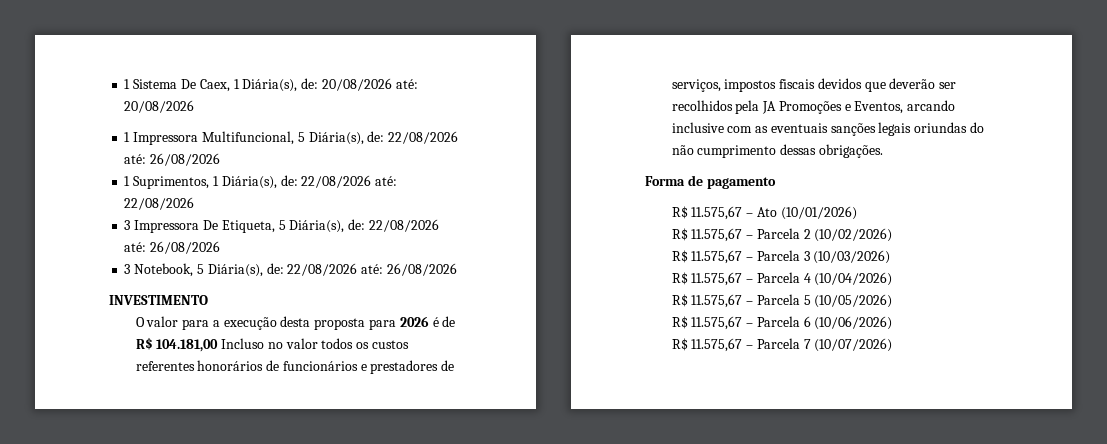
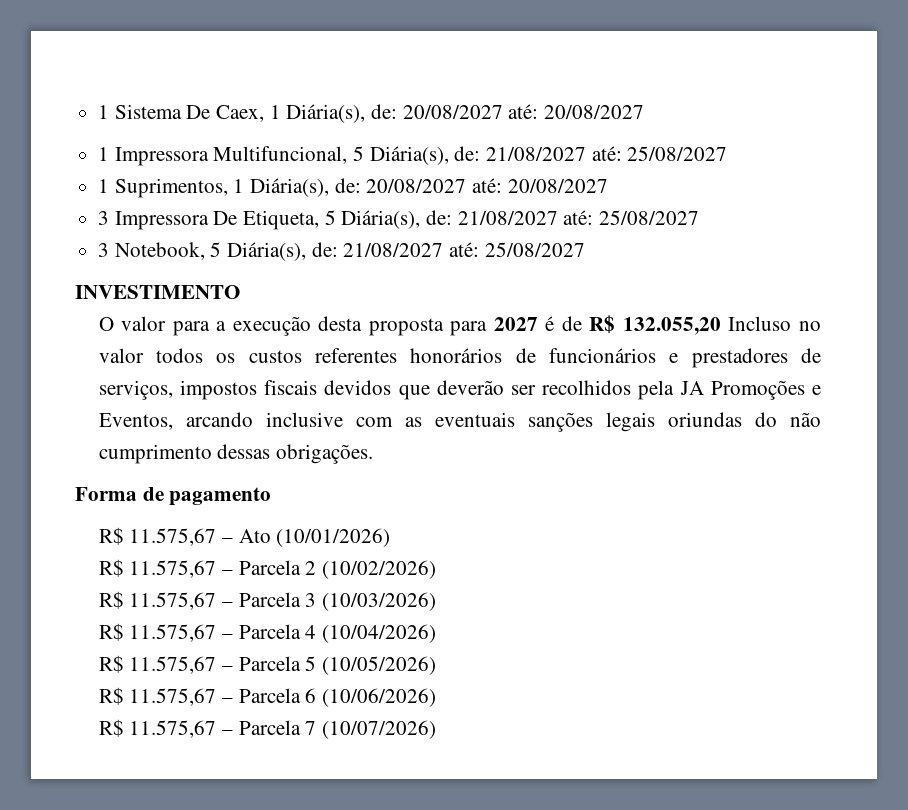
[321,78,418,91] [124,100,195,113] 20/08/2026 até: 20/08/2026 -> [402,104,645,119] 20/08/2027 até: 20/08/2027
[388,131,459,144] [124,153,221,166] 22/08/2026 até: 26/08/2026 -> [486,146,728,161] 21/08/2027 até: 25/08/2027
[301,175,398,188] [124,197,195,210] 22/08/2026 até: 22/08/2026 -> [366,178,608,193] 20/08/2027 até: 20/08/2027
[368,219,439,232] [124,241,221,254] 22/08/2026 até: 26/08/2026 -> [457,210,700,225] 21/08/2027 até: 25/08/2027
[287,263,457,276] 22/08/2026 até: 26/08/2026 -> [343,242,585,257] 21/08/2027 até: 25/08/2027
[399,316,429,327] 2026 -> [493,317,538,331] 2027
[156,339,219,352] 104.181,00 -> [622,317,721,335] 132.055,20

